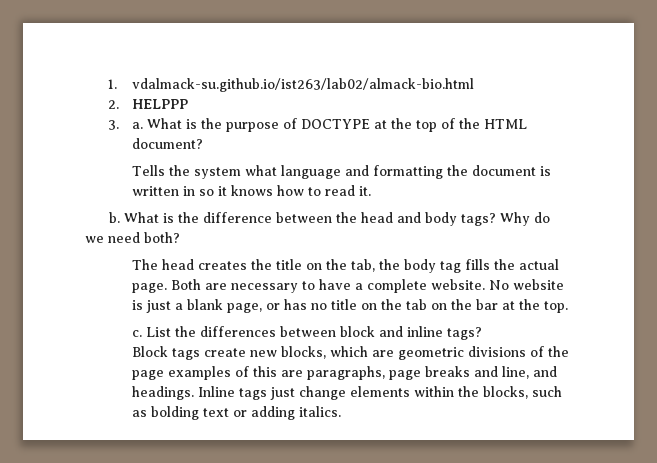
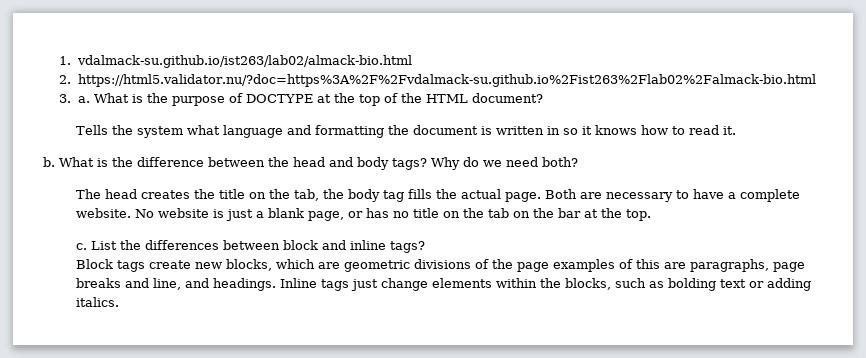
[131,99,188,109] HELPPP -> [77,74,816,87] https://html5.validator.nu/?doc=https%3A%2F%2Fvdalmack-su.github.io%2Fist263%2Flab02%2Falmack-bio.html

